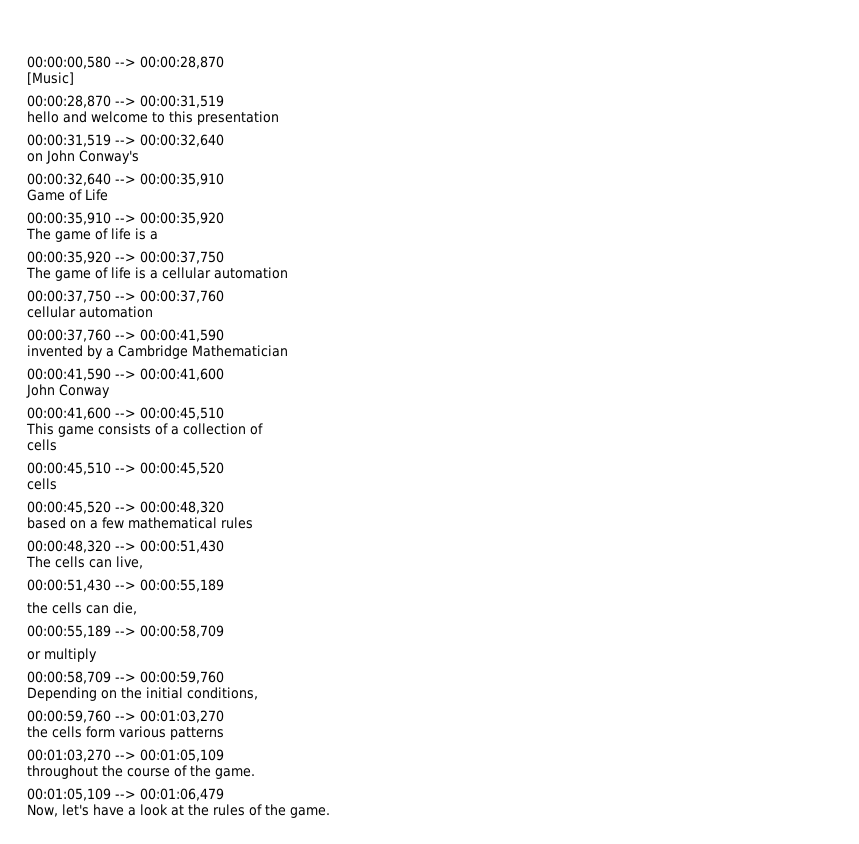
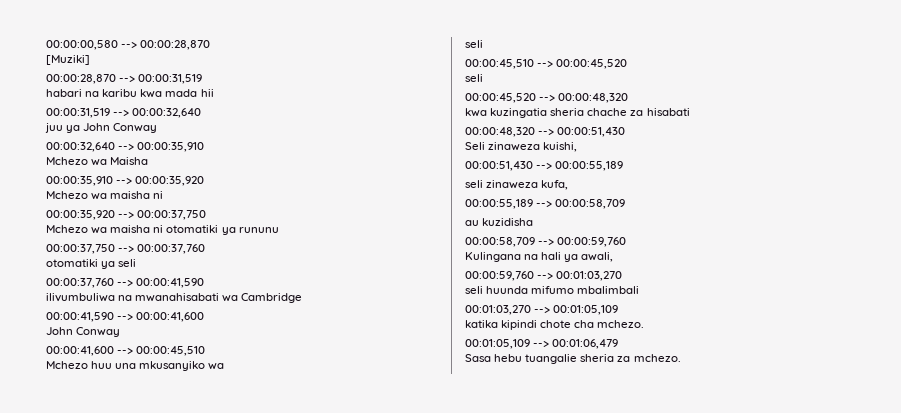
[27,72,74,85] [Music] -> [46,55,90,65] [Muziki]
[27,111,279,125] hello and welcome to this presentation -> [46,89,214,98] habari na karibu kwa mada hii
[27,150,139,164] on John Conway's -> [45,123,158,133] juu ya John Conway
[27,189,108,201] Game of Life -> [46,157,149,166] Mchezo wa Maisha
[26,228,158,242] [27,251,224,264] [26,267,288,281] The game of life is a // 00:00:35,920 --> 00:00:37,750 // The game of life is a cellular automation -> [46,191,164,200] [46,210,207,220] [46,225,279,235] Mchezo wa maisha ni // 00:00:35,920 --> 00:00:37,750 // Mchezo wa maisha ni otomatiki ya rununu
[27,306,153,318] cellular automation -> [46,259,137,269] otomatiki ya seli
[27,345,114,359] invented by a -> [46,293,239,302] ilivumbuliwa na mwanahisabati wa
[192,345,288,357] Mathematician -> (303, 298) none
[26,423,263,437] [27,439,57,451] This game consists of a collection of // cells -> [46,361,225,371] [465,40,483,48] Mchezo huu una mkusanyiko wa // seli
[27,478,57,490] cells -> [465,74,483,82] seli
[27,517,253,529] based on a few mathematical rules -> [465,108,690,118] kwa kuzingatia sheria chache za hisabati
[26,556,143,569] The cells can live, -> [465,142,578,152] Seli zinaweza kuishi,
[27,602,137,615] the cells can die, -> [465,180,569,190] seli zinaweza kufa,
[27,648,97,662] or multiply -> [465,218,534,226] au kuzidisha
[27,687,258,701] [27,710,224,723] [27,726,224,740] [27,749,224,762] [27,765,255,779] [27,788,224,801] [27,804,330,818] Depending on the initial conditions, // 00:00:59,760 --> 00:01:03,270 // the cells form various patterns // 00:01:03,270 --> 00:01:05,109 // throughout the course of the game. // 00:01:05,109 --> 00:01:06,479 // Now, let's have a look at the rules of the game. -> [465,252,614,262] [465,271,623,281] [465,286,640,294] [465,305,619,315] [465,320,645,330] [465,339,619,349] [465,354,681,364] Kulingana na hali ya awali, // 00:00:59,760 --> 00:01:03,270 // seli huunda mifumo mbalimbali // 00:01:03,270 --> 00:01:05,109 // katika kipindi chote cha mchezo. // 00:01:05,109 --> 00:01:06,479 // Sasa hebu tuangalie sheria za mchezo.

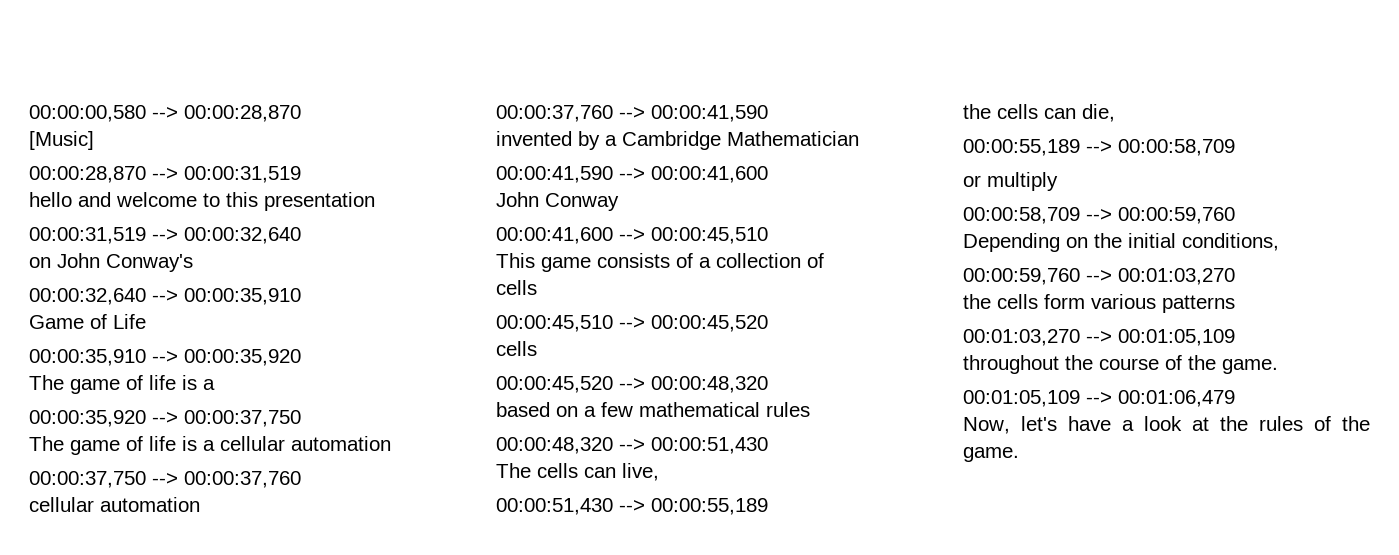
[46,55,90,65] [Muziki] -> [29,131,94,150] [Music]
[46,89,214,98] habari na karibu kwa mada hii -> [29,192,375,211] hello and welcome to this presentation
[45,123,158,133] juu ya John Conway -> [29,253,193,272] on John Conway's
[46,157,149,166] Mchezo wa Maisha -> [29,314,146,329] Game of Life
[46,191,164,200] [46,210,207,220] [46,225,279,235] Mchezo wa maisha ni // 00:00:35,920 --> 00:00:37,750 // Mchezo wa maisha ni otomatiki ya rununu -> [29,375,215,394] [29,410,301,427] [29,436,391,455] The game of life is a // 00:00:35,920 --> 00:00:37,750 // The game of life is a cellular automation
[46,259,137,269] otomatiki ya seli -> [29,497,200,512] cellular automation
[46,293,239,302] ilivumbuliwa na mwanahisabati wa -> [496,131,617,150] invented by a
(303, 298) none -> [727,131,859,146] Mathematician
[46,361,225,371] [465,40,483,48] Mchezo huu una mkusanyiko wa // seli -> [496,253,824,272] [496,280,537,295] This game consists of a collection of // cells
[465,74,483,82] seli -> [496,341,537,356] cells
[465,108,690,118] kwa kuzingatia sheria chache za hisabati -> [496,402,810,417] based on a few mathematical rules
[465,142,578,152] Seli zinaweza kuishi, -> [496,463,659,481] The cells can live,
[465,180,569,190] seli zinaweza kufa, -> [963,104,1115,122] the cells can die,
[465,218,534,226] au kuzidisha -> [963,172,1058,191] or multiply
[465,252,614,262] [465,271,623,281] [465,286,640,294] [465,305,619,315] [465,320,645,330] [465,339,619,349] [465,354,681,364] Kulingana na hali ya awali, // 00:00:59,760 --> 00:01:03,270 // seli huunda mifumo mbalimbali // 00:01:03,270 --> 00:01:05,109 // katika kipindi chote cha mchezo. // 00:01:05,109 --> 00:01:06,479 // Sasa hebu tuangalie sheria za mchezo. -> [963,233,1279,252] [963,268,1235,285] [963,294,1235,313] [963,329,1235,346] [963,355,1278,374] [963,390,1235,407] [963,416,1370,434] [963,447,1019,462] Depending on the initial conditions, // 00:00:59,760 --> 00:01:03,270 // the cells form various patterns // 00:01:03,270 --> 00:01:05,109 // throughout the course of the game. // 00:01:05,109 --> 00:01:06,479 // Now, let's have a look at the rules of the game.

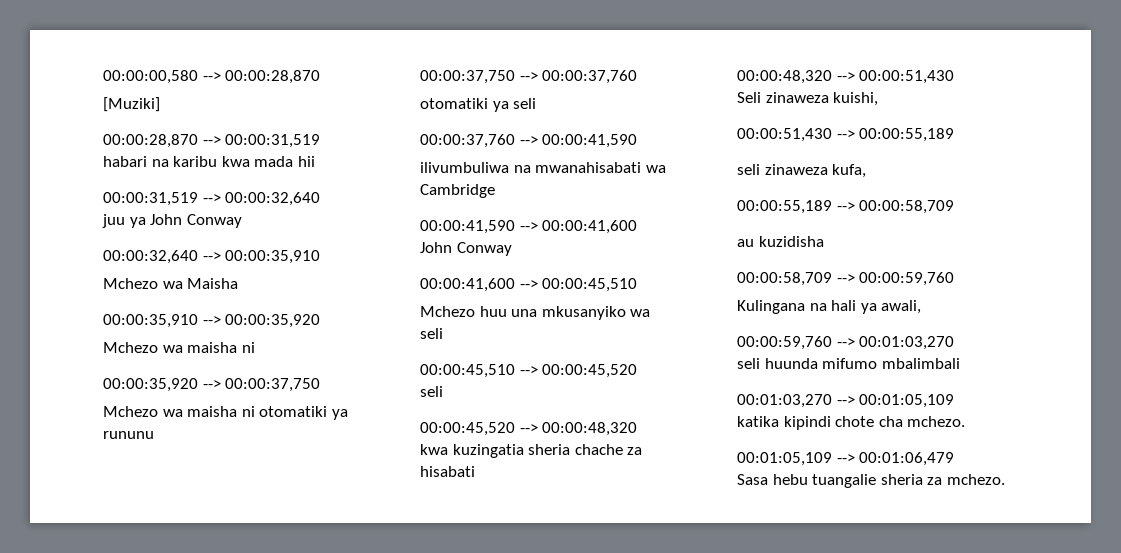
[29,131,94,150] [Music] -> [103,97,160,112] [Muziki]
[29,192,375,211] hello and welcome to this presentation -> [103,156,315,167] habari na karibu kwa mada hii
[29,253,193,272] on John Conway's -> [102,214,242,228] juu ya John Conway
[29,314,146,329] Game of Life -> [103,278,239,289] Mchezo wa Maisha
[29,375,215,394] [29,410,301,427] [29,436,391,455] The game of life is a // 00:00:35,920 --> 00:00:37,750 // The game of life is a cellular automation -> [103,342,255,353] [103,378,321,392] [103,406,348,420] [103,431,154,439] Mchezo wa maisha ni // 00:00:35,920 --> 00:00:37,750 // Mchezo wa maisha ni otomatiki ya rununu
[29,497,200,512] cellular automation -> [420,98,537,112] otomatiki ya seli
[496,131,617,150] invented by a -> [420,162,666,173] ilivumbuliwa na mwanahisabati wa
[727,131,859,146] Mathematician -> (495, 191) none
[496,253,824,272] [496,280,537,295] This game consists of a collection of // cells -> [420,306,651,320] [420,328,443,339] Mchezo huu una mkusanyiko wa // seli
[496,341,537,356] cells -> [420,386,443,397] seli
[496,402,810,417] based on a few mathematical rules -> [420,444,643,458] [420,466,475,477] kwa kuzingatia sheria chache za hisabati
[496,463,659,481] The cells can live, -> [737,92,879,106] Seli zinaweza kuishi,
[963,104,1115,122] the cells can die, -> [737,164,867,178] seli zinaweza kufa,
[963,172,1058,191] or multiply -> [737,236,824,247] au kuzidisha
[963,233,1279,252] [963,268,1235,285] [963,294,1235,313] [963,329,1235,346] [963,355,1278,374] [963,390,1235,407] [963,416,1370,434] [963,447,1019,462] Depending on the initial conditions, // 00:00:59,760 --> 00:01:03,270 // the cells form various patterns // 00:01:03,270 --> 00:01:05,109 // throughout the course of the game. // 00:01:05,109 --> 00:01:06,479 // Now, let's have a look at the rules of the game. -> [737,300,922,314] [737,336,955,350] [737,358,960,369] [737,394,955,408] [737,416,966,430] [737,452,955,466] [737,474,1005,488] Kulingana na hali ya awali, // 00:00:59,760 --> 00:01:03,270 // seli huunda mifumo mbalimbali // 00:01:03,270 --> 00:01:05,109 // katika kipindi chote cha mchezo. // 00:01:05,109 --> 00:01:06,479 // Sasa hebu tuangalie sheria za mchezo.

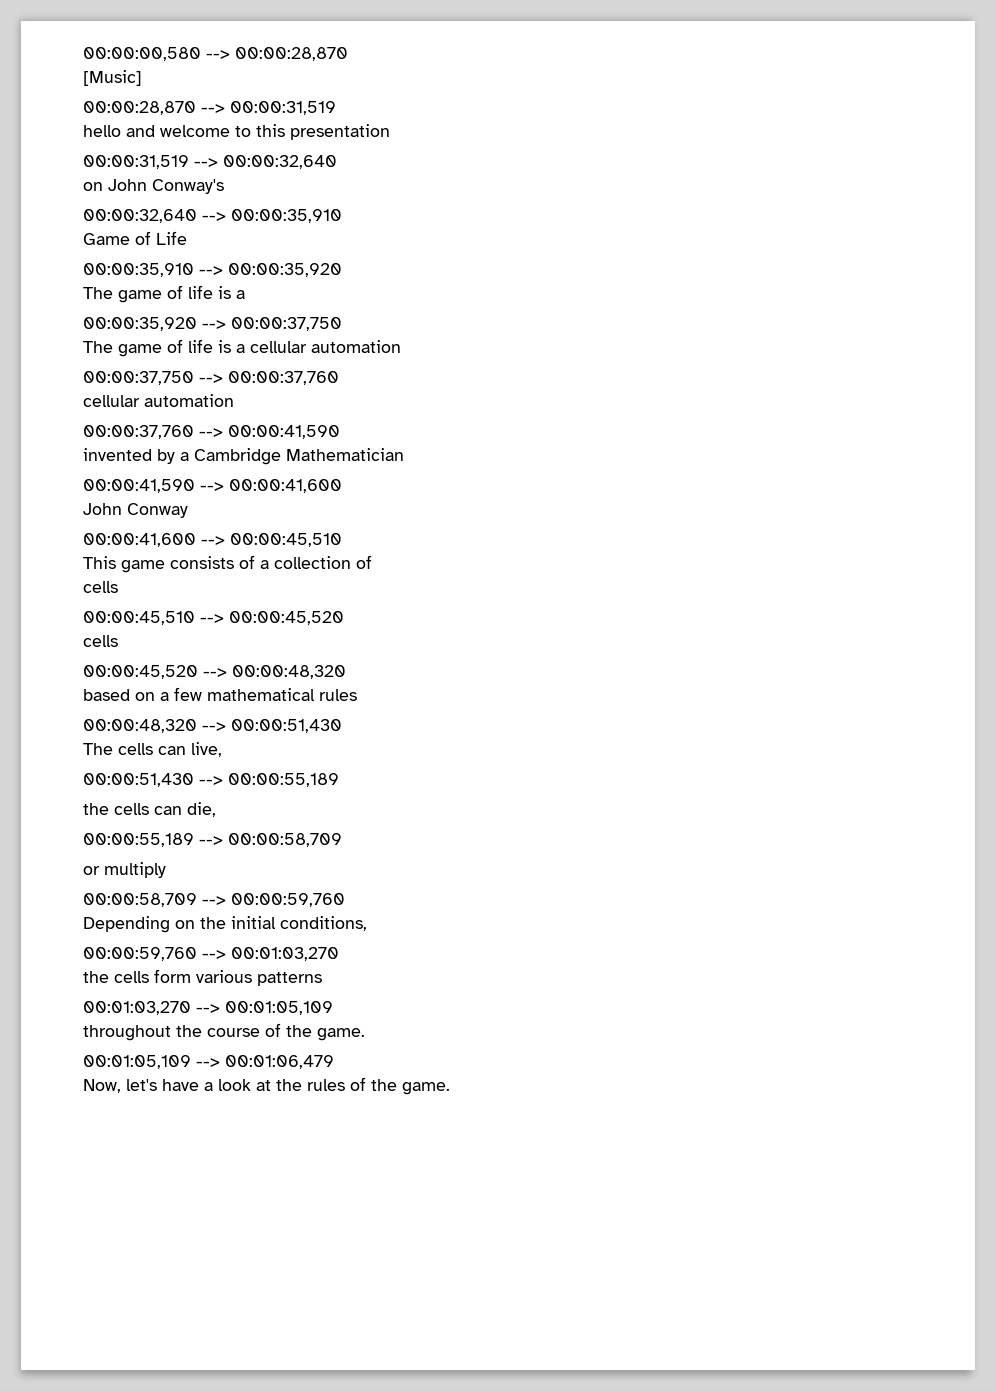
[103,97,160,112] [Muziki] -> [83,70,142,86] [Music]
[103,156,315,167] habari na karibu kwa mada hii -> [83,124,390,140] hello and welcome to this presentation
[102,214,242,228] juu ya John Conway -> [83,179,224,194] on John Conway's
[103,278,239,289] Mchezo wa Maisha -> [83,231,187,245] Game of Life
[103,342,255,353] [103,378,321,392] [103,406,348,420] [103,431,154,439] Mchezo wa maisha ni // 00:00:35,920 --> 00:00:37,750 // Mchezo wa maisha ni otomatiki ya rununu -> [83,285,245,303] [83,317,342,331] [83,339,401,357] The game of life is a // 00:00:35,920 --> 00:00:37,750 // The game of life is a cellular automation
[420,98,537,112] otomatiki ya seli -> [83,394,234,407] cellular automation
[420,162,666,173] ilivumbuliwa na mwanahisabati wa -> [83,448,189,464] invented by a
(495, 191) none -> [286,448,404,461] Mathematician
[420,306,651,320] [420,328,443,339] Mchezo huu una mkusanyiko wa // seli -> [83,555,372,573] [83,581,118,593] This game consists of a collection of // cells
[420,386,443,397] seli -> [83,635,118,647] cells
[420,444,643,458] [420,466,475,477] kwa kuzingatia sheria chache za hisabati -> [83,687,357,701] based on a few mathematical rules
[737,92,879,106] Seli zinaweza kuishi, -> [83,742,222,757] The cells can live,
[737,164,867,178] seli zinaweza kufa, -> [83,802,216,817] the cells can die,
[737,236,824,247] au kuzidisha -> [83,862,166,878] or multiply
[737,300,922,314] [737,336,955,350] [737,358,960,369] [737,394,955,408] [737,416,966,430] [737,452,955,466] [737,474,1005,488] Kulingana na hali ya awali, // 00:00:59,760 --> 00:01:03,270 // seli huunda mifumo mbalimbali // 00:01:03,270 --> 00:01:05,109 // katika kipindi chote cha mchezo. // 00:01:05,109 --> 00:01:06,479 // Sasa hebu tuangalie sheria za mchezo. -> [83,916,367,933] [83,947,339,961] [83,969,322,986] [83,1001,333,1015] [83,1023,365,1041] [83,1055,334,1069] [83,1077,450,1095] Depending on the initial conditions, // 00:00:59,760 --> 00:01:03,270 // the cells form various patterns // 00:01:03,270 --> 00:01:05,109 // throughout the course of the game. // 00:01:05,109 --> 00:01:06,479 // Now, let's have a look at the rules of the game.

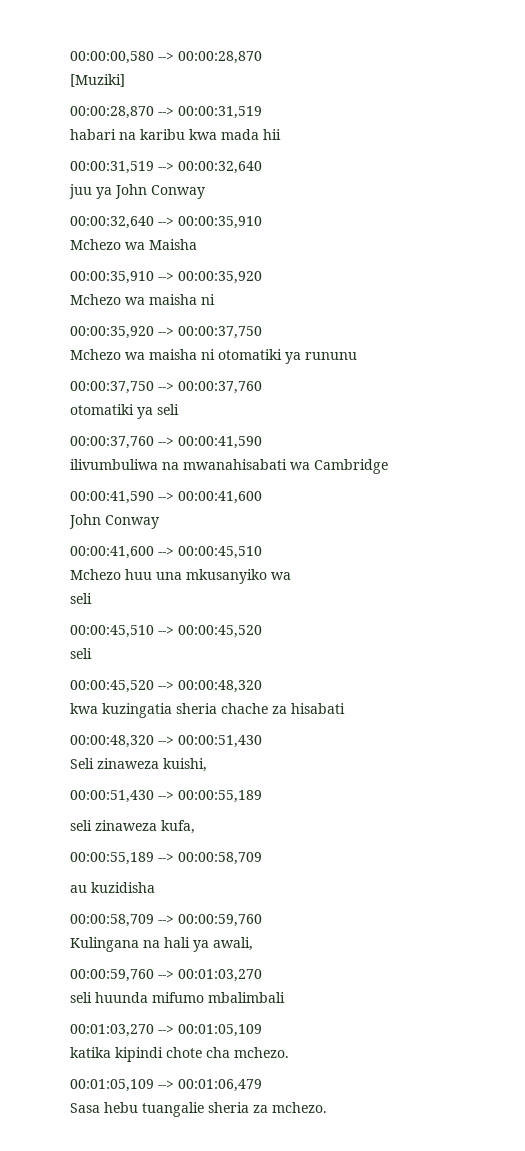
[83,70,142,86] [Music] -> [70,74,125,87] [Muziki]
[83,124,390,140] hello and welcome to this presentation -> [70,129,281,140] habari na karibu kwa mada hii
[83,179,224,194] on John Conway's -> [69,184,205,199] juu ya John Conway
[83,231,187,245] Game of Life -> [70,239,197,250] Mchezo wa Maisha
[83,285,245,303] [83,317,342,331] [83,339,401,357] The game of life is a // 00:00:35,920 --> 00:00:37,750 // The game of life is a cellular automation -> [70,294,215,305] [70,326,262,339] [70,349,357,364] Mchezo wa maisha ni // 00:00:35,920 --> 00:00:37,750 // Mchezo wa maisha ni otomatiki ya rununu
[83,394,234,407] cellular automation -> [70,404,179,419] otomatiki ya seli
[83,448,189,464] invented by a -> [70,459,310,470] ilivumbuliwa na mwanahisabati wa
[286,448,404,461] Mathematician -> (388, 466) none
[83,555,372,573] [83,581,118,593] This game consists of a collection of // cells -> [70,569,291,584] [70,593,92,604] Mchezo huu una mkusanyiko wa // seli
[83,635,118,647] cells -> [70,648,92,659] seli
[83,687,357,701] based on a few mathematical rules -> [70,703,345,718] kwa kuzingatia sheria chache za hisabati
[83,742,222,757] The cells can live, -> [70,758,207,772] Seli zinaweza kuishi,
[83,802,216,817] the cells can die, -> [70,820,195,834] seli zinaweza kufa,
[83,862,166,878] or multiply -> [70,882,155,893] au kuzidisha
[83,916,367,933] [83,947,339,961] [83,969,322,986] [83,1001,333,1015] [83,1023,365,1041] [83,1055,334,1069] [83,1077,450,1095] Depending on the initial conditions, // 00:00:59,760 --> 00:01:03,270 // the cells form various patterns // 00:01:03,270 --> 00:01:05,109 // throughout the course of the game. // 00:01:05,109 --> 00:01:06,479 // Now, let's have a look at the rules of the game. -> [70,937,253,952] [70,969,262,982] [70,992,285,1003] [70,1024,262,1037] [70,1047,289,1062] [70,1079,262,1092] [70,1102,327,1117] Kulingana na hali ya awali, // 00:00:59,760 --> 00:01:03,270 // seli huunda mifumo mbalimbali // 00:01:03,270 --> 00:01:05,109 // katika kipindi chote cha mchezo. // 00:01:05,109 --> 00:01:06,479 // Sasa hebu tuangalie sheria za mchezo.

